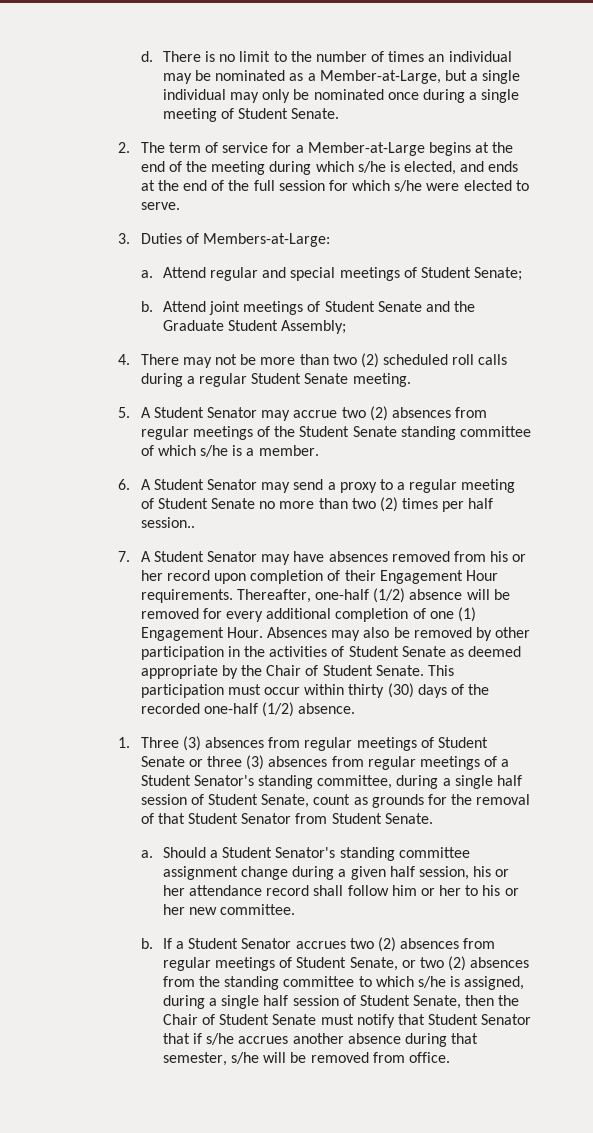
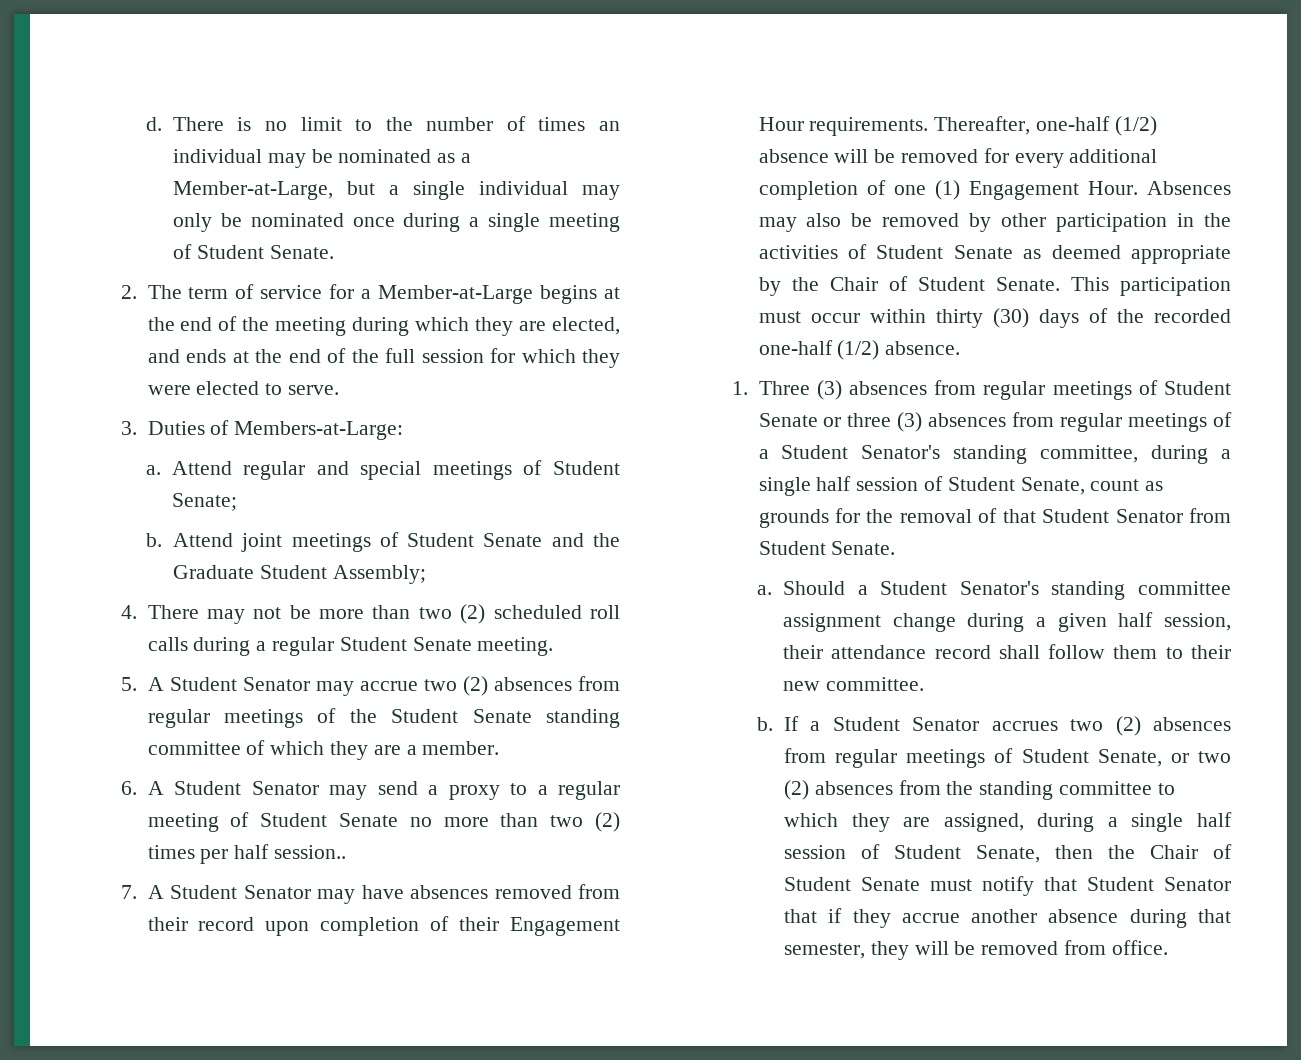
[357,161,400,173] s/he is -> [475,317,547,336] they are
[394,180,423,192] s/he -> [581,349,620,368] they
[199,445,243,457] s/he is -> [329,741,401,760] they are
[490,551,527,562] [140,570,163,581] his or her -> [147,917,188,931] their
[473,866,510,877] [162,885,185,896] his or her -> [782,645,823,659] their
[391,885,519,896] [162,904,185,915] him or her to his or her -> [1113,645,1231,659] them to their
[417,976,461,988] s/he is -> [851,813,931,832] they are
[206,1033,289,1045] s/he accrues -> [852,909,960,928] they accrue
[230,1052,259,1064] s/he -> [870,941,909,960] they

